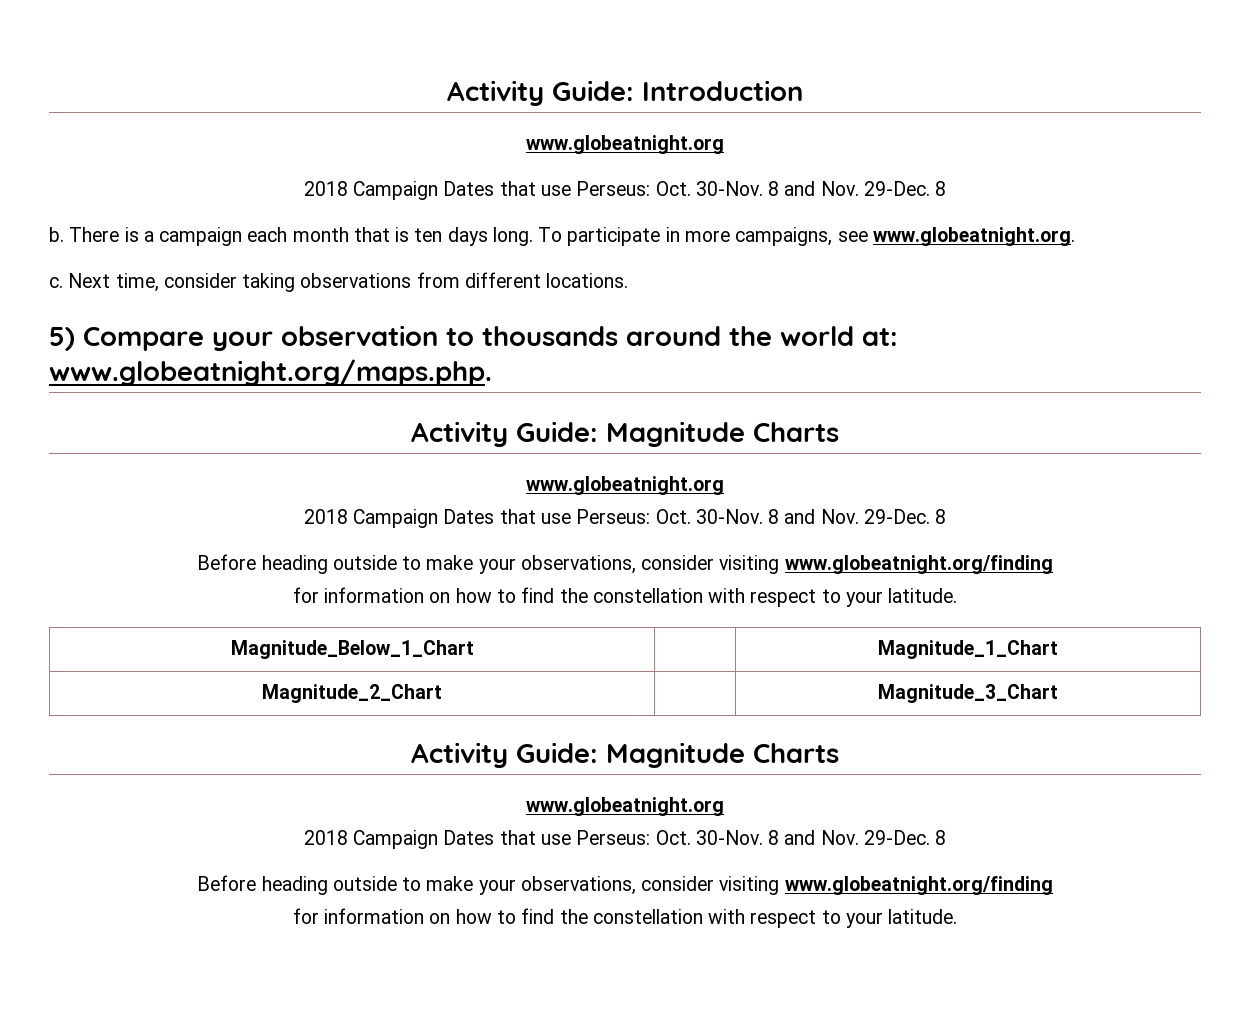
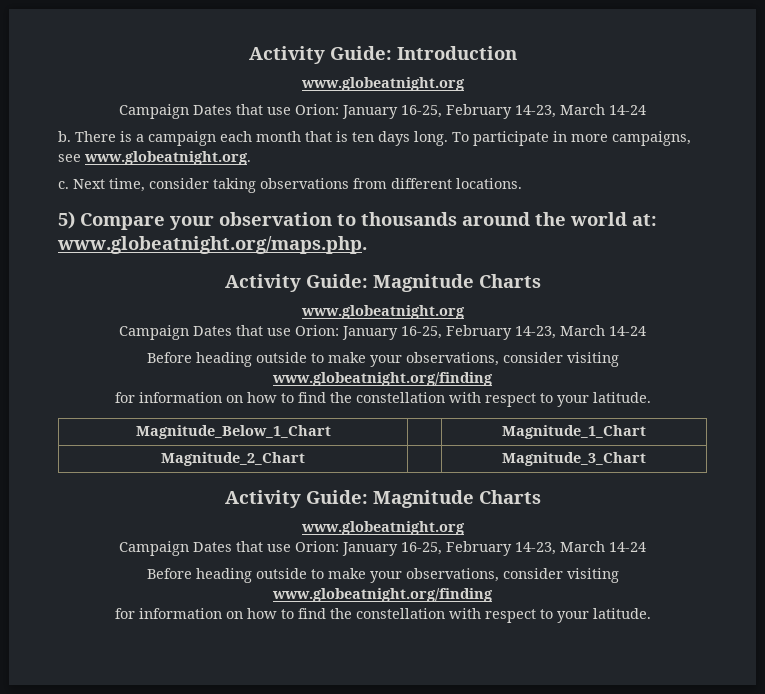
[303,181,947,200] 2018 Campaign Dates that use Perseus: Oct. 30-Nov. 8 and Nov. 29-Dec. 8 -> [119,104,646,119] Campaign Dates that use Orion: January 16-25, February 14-23, March 14-24
[303,509,947,528] 2018 Campaign Dates that use Perseus: Oct. 30-Nov. 8 and Nov. 29-Dec. 8 -> [119,325,646,340] Campaign Dates that use Orion: January 16-25, February 14-23, March 14-24
[303,830,947,849] 2018 Campaign Dates that use Perseus: Oct. 30-Nov. 8 and Nov. 29-Dec. 8 -> [119,541,646,556] Campaign Dates that use Orion: January 16-25, February 14-23, March 14-24

